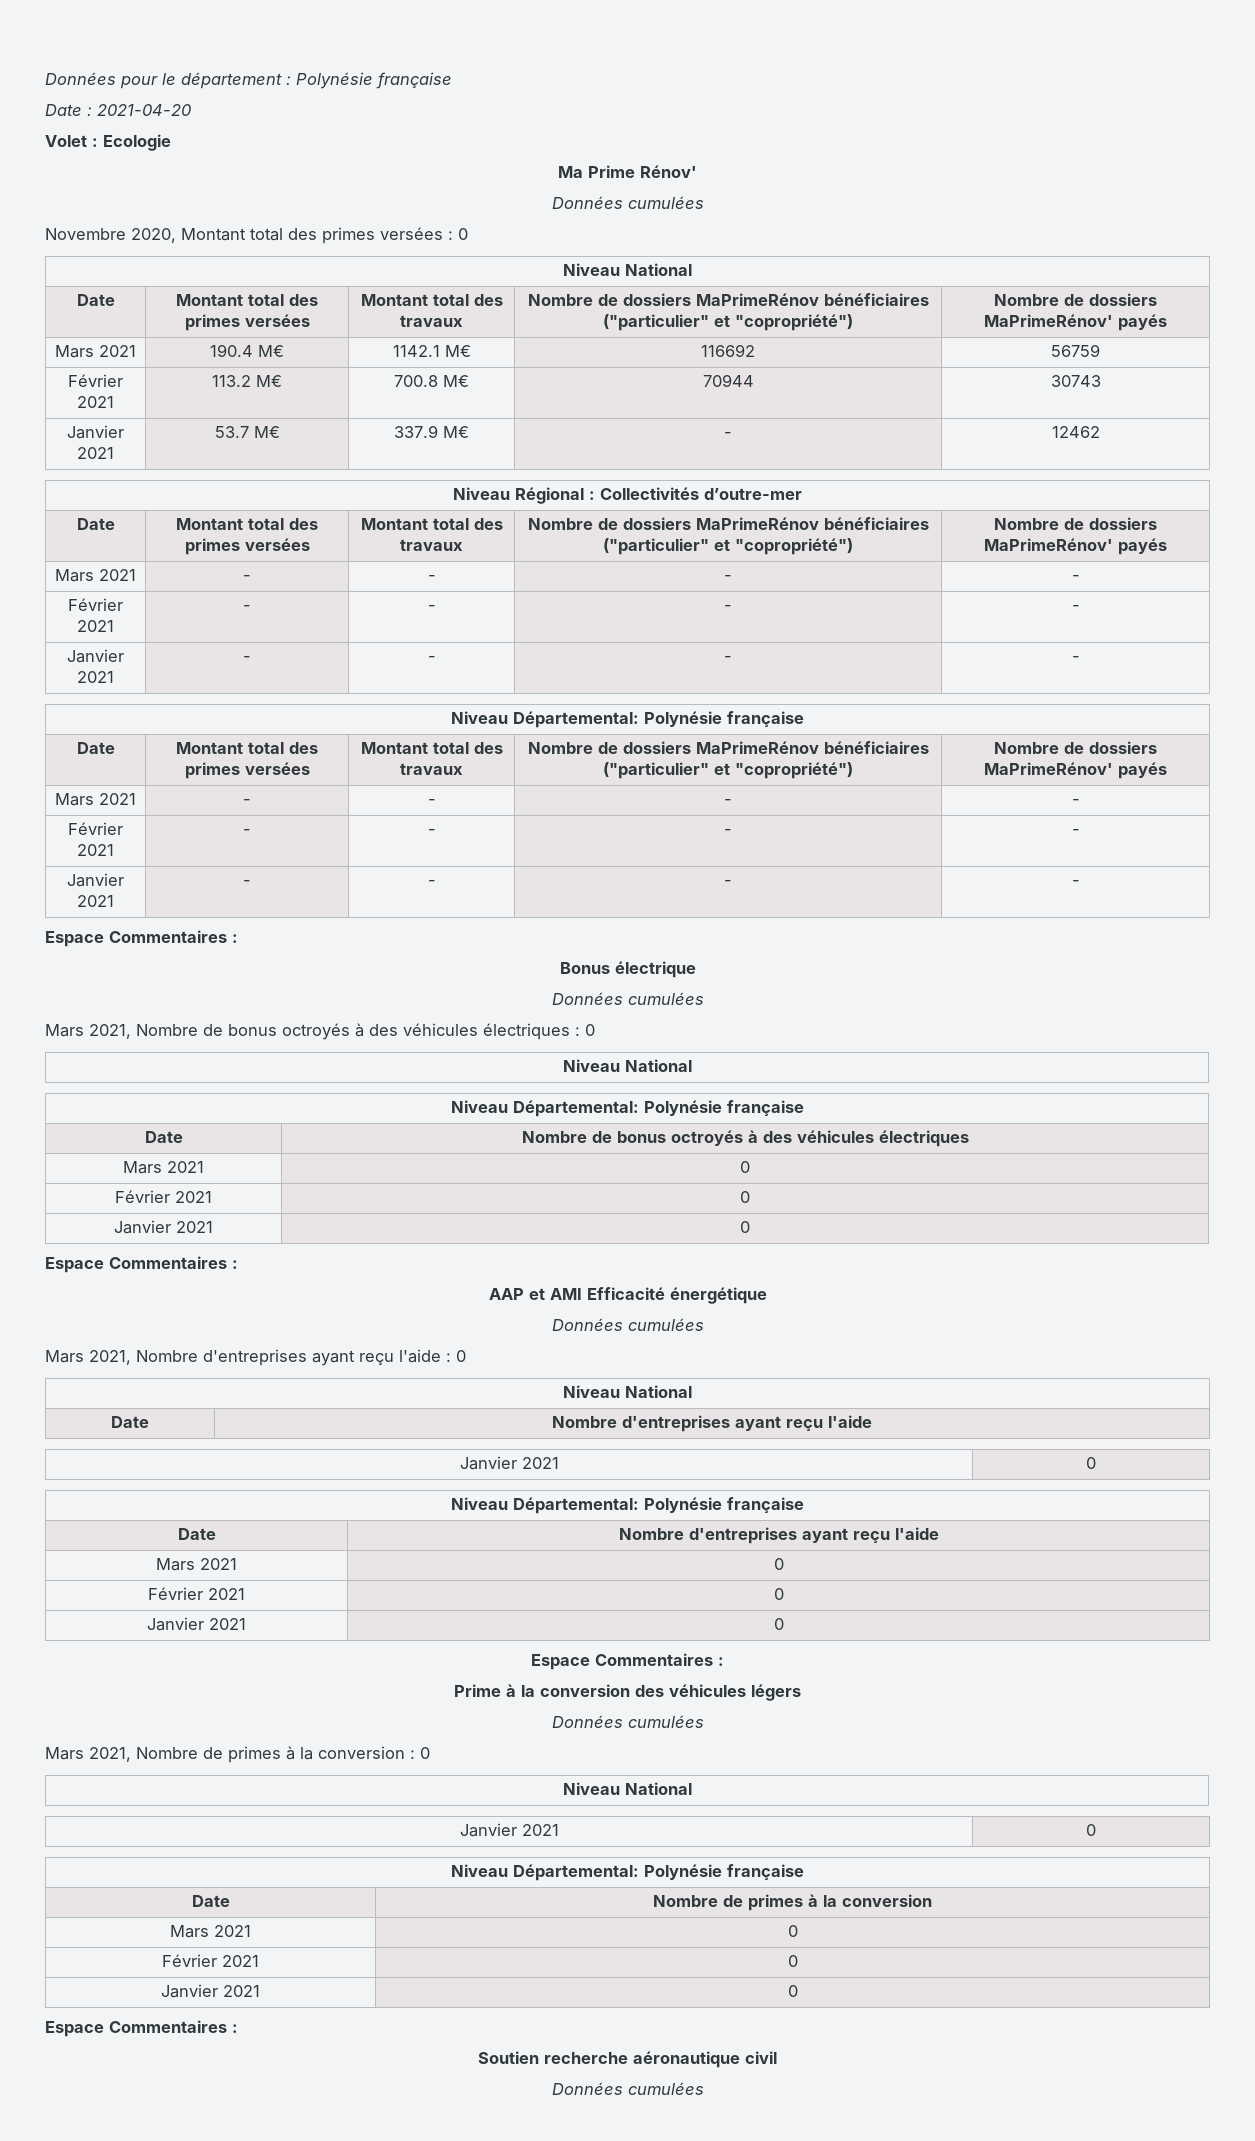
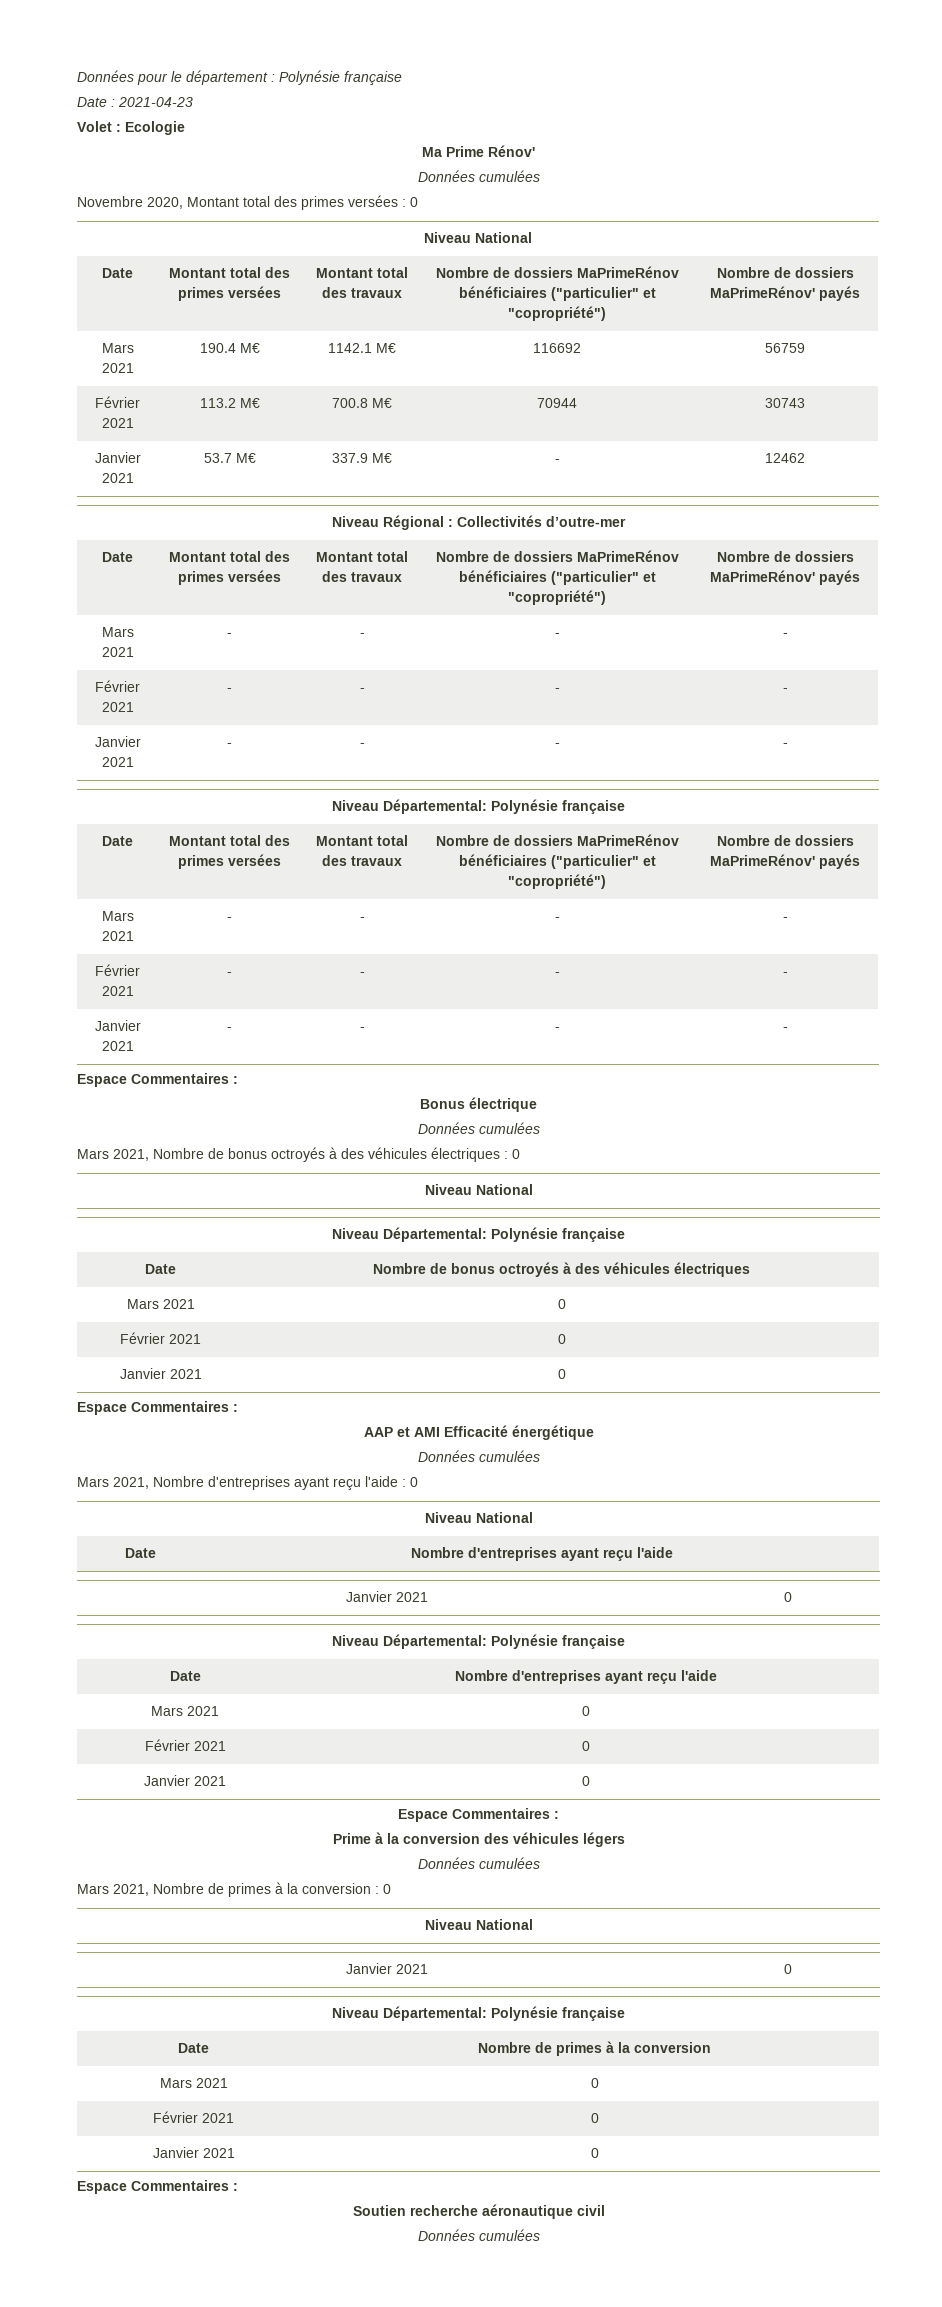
[97,104,192,116] 2021-04-20 -> [118,97,193,107] 2021-04-23

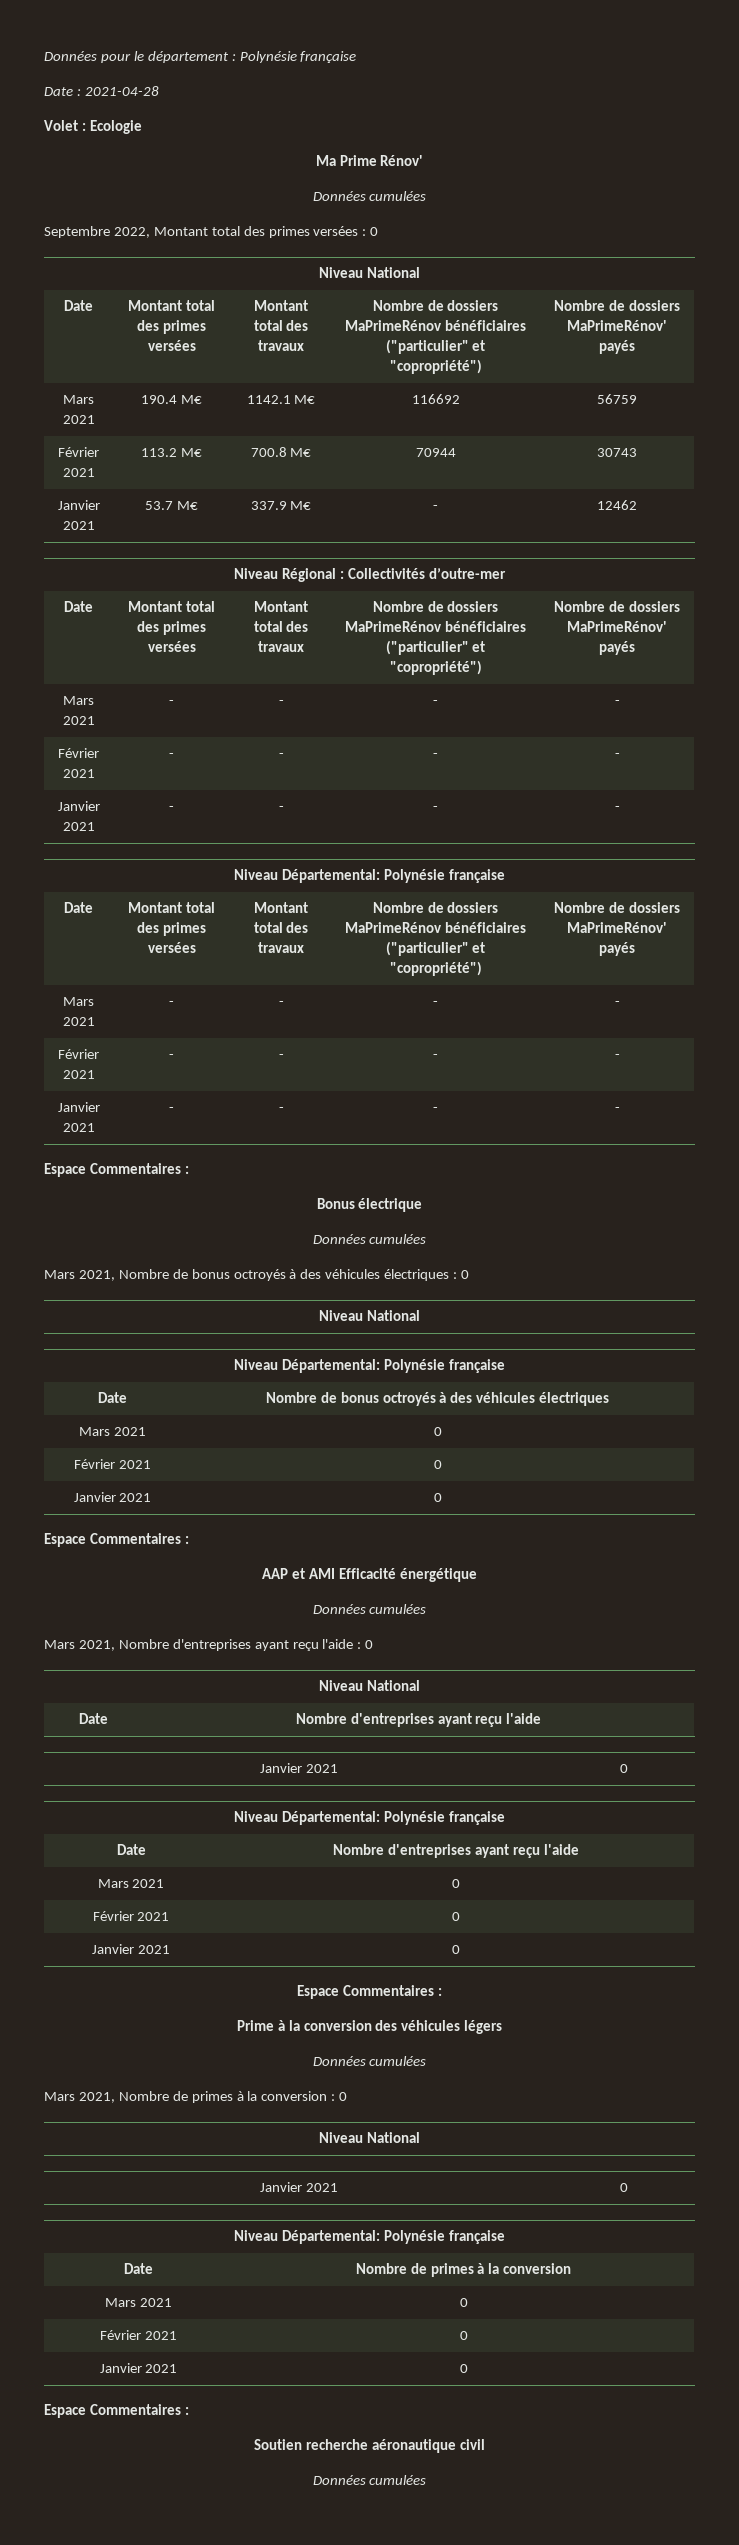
[118,97,193,107] 2021-04-23 -> [84,86,159,96] 2021-04-28
[77,196,183,209] Novembre 2020, -> [44,226,150,238] Septembre 2022,

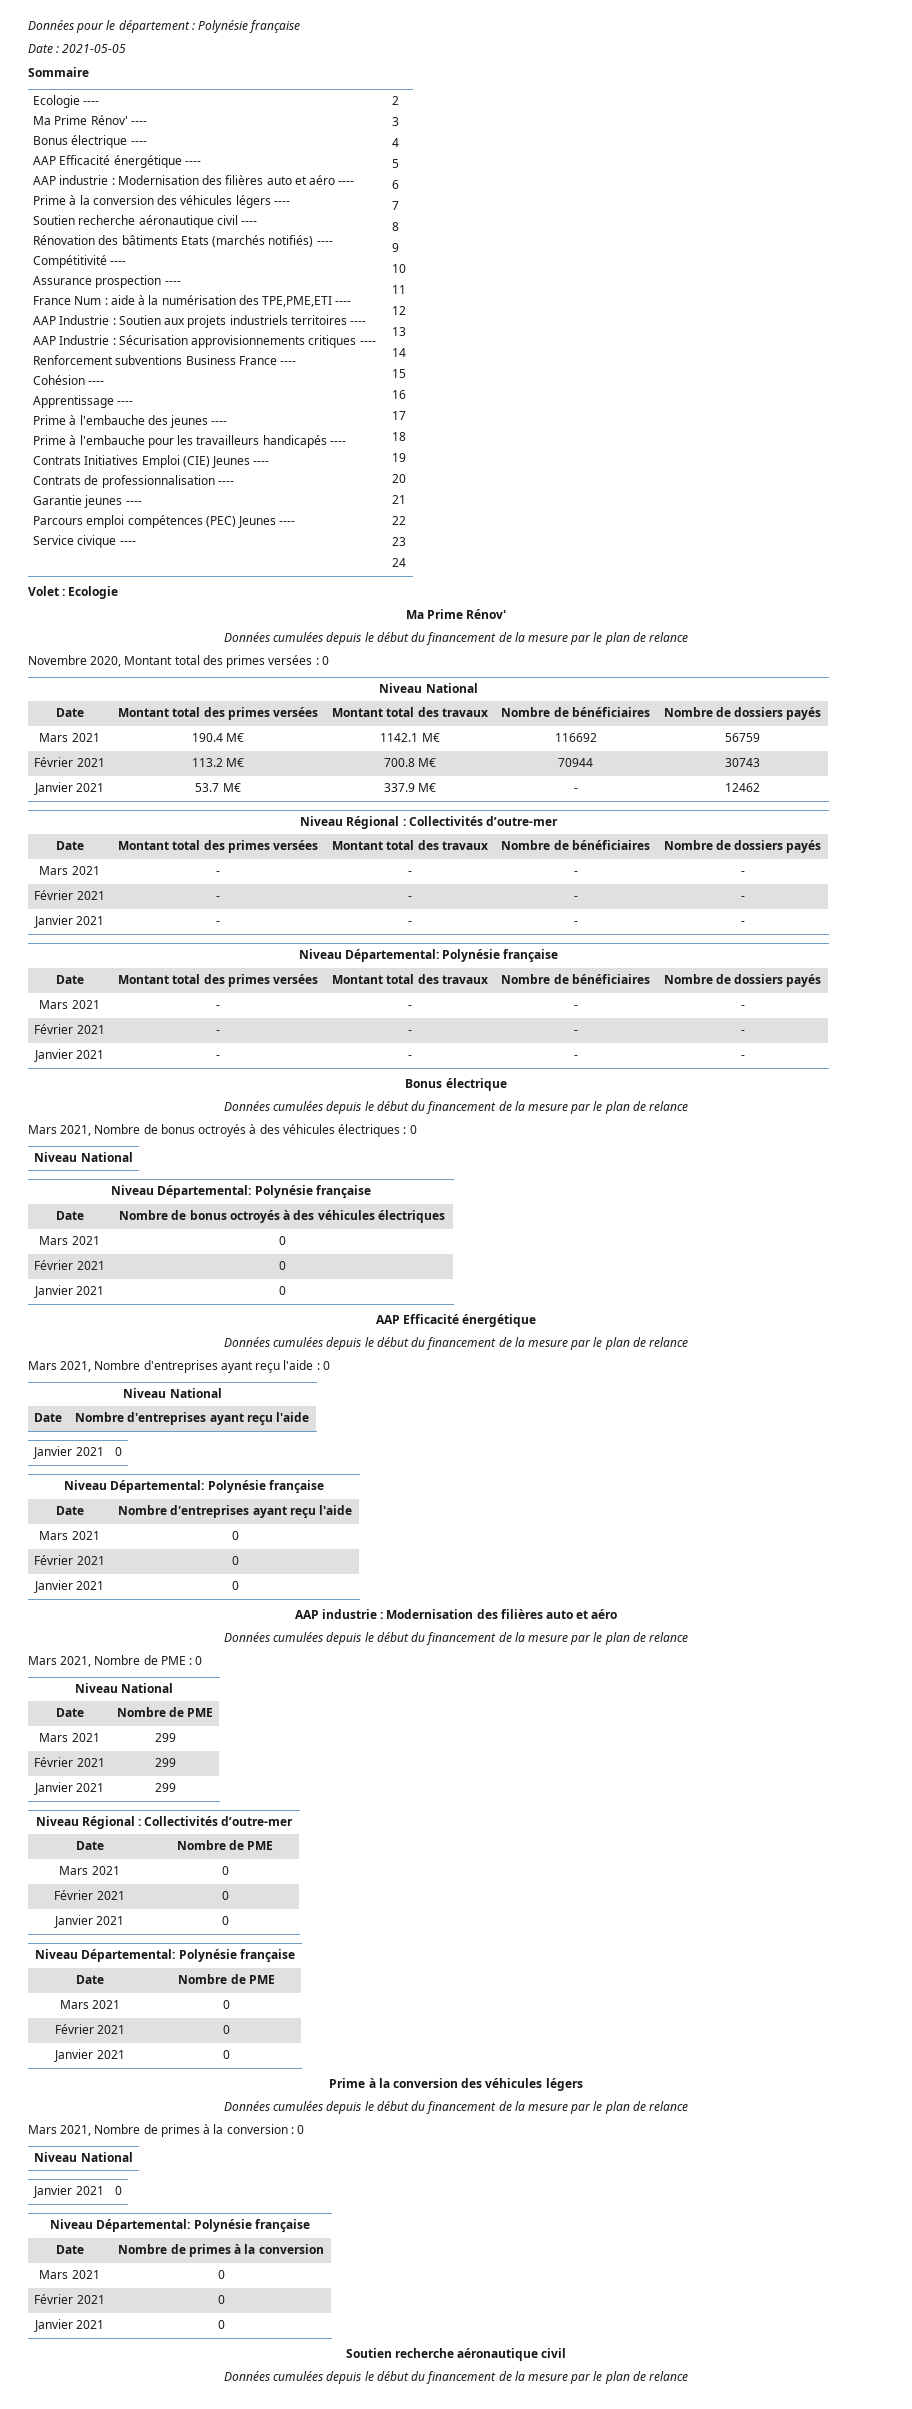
[84,86,159,96] 2021-04-28 -> [62,44,127,53] [28,67,89,77] [33,95,100,108] [33,115,147,125] [33,135,147,148] [33,155,201,168] [33,175,355,185] [33,195,290,208] [33,215,258,228] [33,235,333,247] [33,255,127,268] [33,275,181,288] [33,295,352,307] [33,315,366,328] [33,335,376,348] [33,355,297,365] [33,375,105,385] [33,395,134,408] [33,415,228,428] [33,435,346,448] [33,455,270,468] [33,475,234,488] [33,495,142,508] [33,515,296,528] [33,535,136,548] [392,96,400,105] [392,117,400,126] [392,138,400,147] [392,159,400,168] [392,180,400,189] [392,201,400,210] [392,222,400,231] [392,243,400,252] [392,264,407,273] [392,285,407,294] [392,306,407,315] [392,327,407,336] [392,348,407,357] [392,369,407,378] [392,390,407,399] [392,411,407,420] [392,432,407,441] [392,453,407,462] [392,474,407,483] [392,495,407,504] [392,516,407,525] [392,537,407,546] [392,558,407,567] 2021-05-05 // Sommaire // Ecologie ---- // Ma Prime Rénov' ---- // Bonus électrique ---- // AAP Efficacité énergétique ---- // AAP industrie : Modernisation des filières auto et aéro ---- // Prime à la conversion des véhicules légers ---- // Soutien recherche aéronautique civil ---- // Rénovation des bâtiments Etats (marchés notifiés) ---- // Compétitivité ---- // Assurance prospection ---- // France Num : aide à la numérisation des TPE,PME,ETI ---- // AAP Industrie : Soutien aux projets industriels territoires ---- // AAP Industrie : Sécurisation approvisionnements critiques ---- // Renforcement subventions Business France ---- // Cohésion ---- // Apprentissage ---- // Prime à l'embauche des jeunes ---- // Prime à l'embauche pour les travailleurs handicapés ---- // Contrats Initiatives Emploi (CIE) Jeunes ---- // Contrats de professionnalisation ---- // Garantie jeunes ---- // Parcours emploi compétences (PEC) Jeunes ---- // Service civique ---- | 2 // 3 // 4 // 5 // 6 // 7 // 8 // 9 // 10 // 11 // 12 // 13 // 14 // 15 // 16 // 17 // 18 // 19 // 20 // 21 // 22 // 23 // 24
[44,226,150,238] // Septembre 2022, -> [326,632,689,645] [28,655,122,667] depuis le début du financement de la mesure par le plan de relance // Novembre 2020,
[447,300,499,311] [345,320,526,331] [385,339,486,354] [389,359,482,374] [554,300,680,311] [567,320,668,331] dossiers MaPrimeRénov bénéficiaires ("particulier" et "copropriété") | Nombre de dossiers MaPrimeRénov' -> [571,707,650,717] [663,707,784,717] bénéficiaires | Nombre de dossiers
[447,601,499,612] [345,621,526,632] [385,640,486,655] [389,660,482,675] [554,601,680,612] [567,621,668,632] dossiers MaPrimeRénov bénéficiaires ("particulier" et "copropriété") | Nombre de dossiers MaPrimeRénov' -> [571,840,650,850] [663,840,784,850] bénéficiaires | Nombre de dossiers
[447,902,499,913] [345,922,526,933] [385,941,486,956] [389,961,482,976] [554,902,680,913] [567,922,668,933] dossiers MaPrimeRénov bénéficiaires ("particulier" et "copropriété") | Nombre de dossiers MaPrimeRénov' -> [571,974,650,984] [663,974,784,984] bénéficiaires | Nombre de dossiers
[44,1163,189,1177] // Espace Commentaires : -> (745, 1057) none
(427, 1239) none -> [326,1101,689,1114] depuis le début du financement de la mesure par le plan de relance
[44,1533,189,1547] [262,1568,336,1579] // Espace Commentaires : // AAP et AMI -> [375,1315,400,1324] // AAP
(427, 1609) none -> [326,1337,689,1350] depuis le début du financement de la mesure par le plan de relance
[297,1985,442,1999] Espace Commentaires : -> [294,1609,618,1619] [223,1632,689,1645] [28,1655,203,1667] [74,1683,174,1693] [55,1708,84,1717] [116,1707,214,1717] [39,1733,100,1742] [154,1733,176,1742] [34,1757,105,1767] [154,1758,176,1767] [33,1782,105,1795] [154,1783,176,1792] [35,1816,294,1829] [75,1841,104,1850] [176,1840,274,1850] [59,1866,120,1875] [221,1866,229,1875] [54,1890,125,1900] [221,1891,229,1900] [53,1915,125,1928] [221,1916,229,1925] [35,1949,295,1963] [76,1975,104,1984] [178,1974,275,1984] [59,2000,121,2009] [222,2000,230,2009] [54,2024,126,2034] [222,2025,230,2034] [54,2049,125,2062] [222,2050,230,2059] AAP industrie : Modernisation des filières auto et aéro // Données cumulées depuis le début du financement de la mesure par le plan de relance // Mars 2021, Nombre de PME : 0 // Niveau National // Date | Nombre de PME // Mars 2021 | 299 // Février 2021 | 299 // Janvier 2021 | 299 // Niveau Régional : Collectivités d’outre-mer // Date | Nombre de PME // Mars 2021 | 0 // Février 2021 | 0 // Janvier 2021 | 0 // Niveau Départemental: Polynésie française // Date | Nombre de PME // Mars 2021 | 0 // Février 2021 | 0 // Janvier 2021 | 0
(427, 2061) none -> [326,2101,689,2114] depuis le début du financement de la mesure par le plan de relance
[44,2404,189,2418] // Espace Commentaires : -> (225, 2324) none
(427, 2480) none -> [326,2371,689,2384] depuis le début du financement de la mesure par le plan de relance

